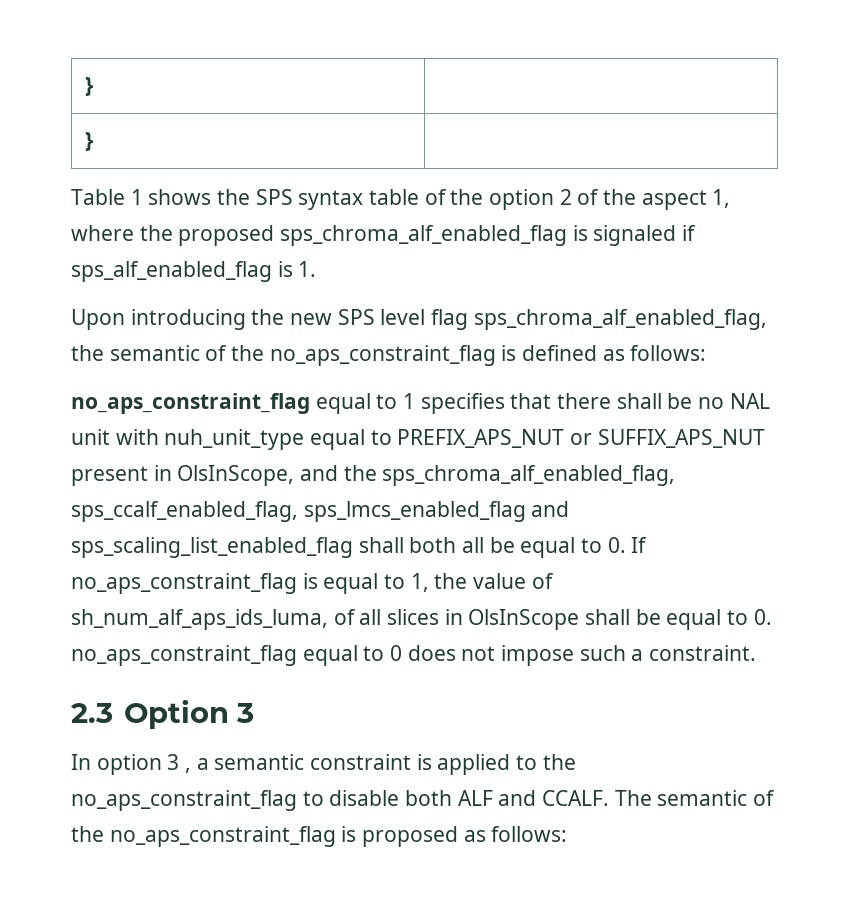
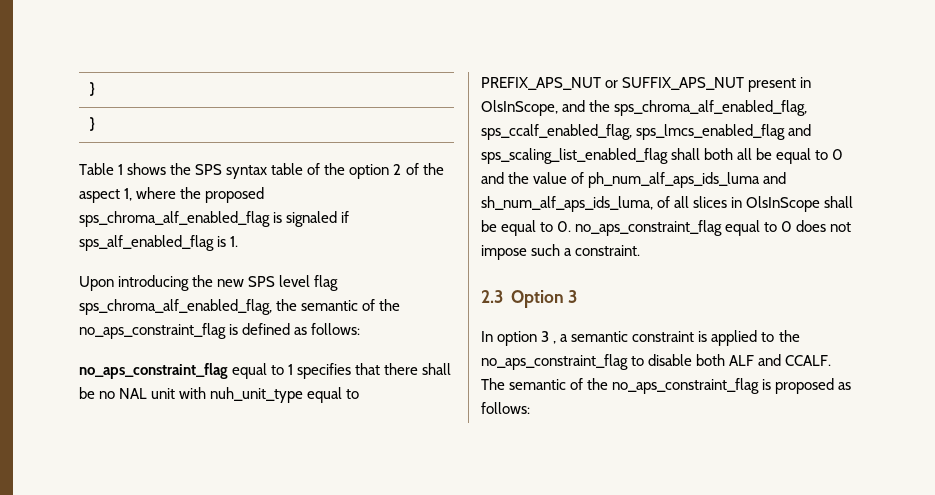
[607,537,648,553] [71,573,429,594] 0. If no_aps_constraint_flag is equal to 1, -> [832,149,844,160] [481,172,504,184] 0 and
(554, 581) none -> [588,172,787,188] ph_num_alf_aps_ids_luma and

